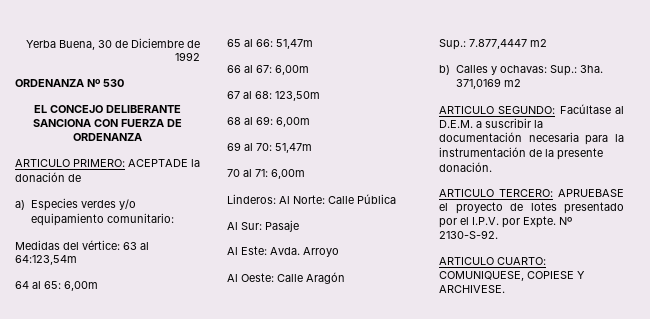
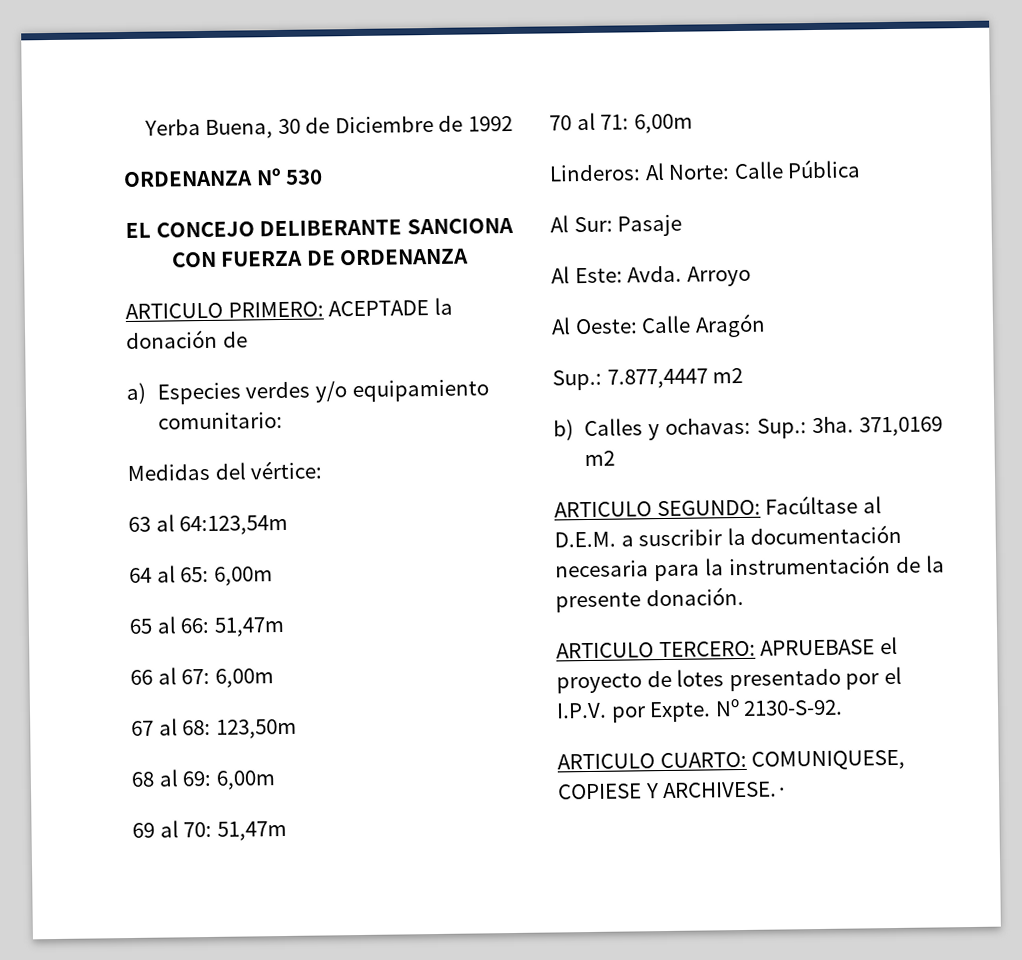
(120, 245) none -> (323, 470) //
[439,285,505,293] ARCHIVESE. -> [662,781,790,799] ARCHIVESE.·

